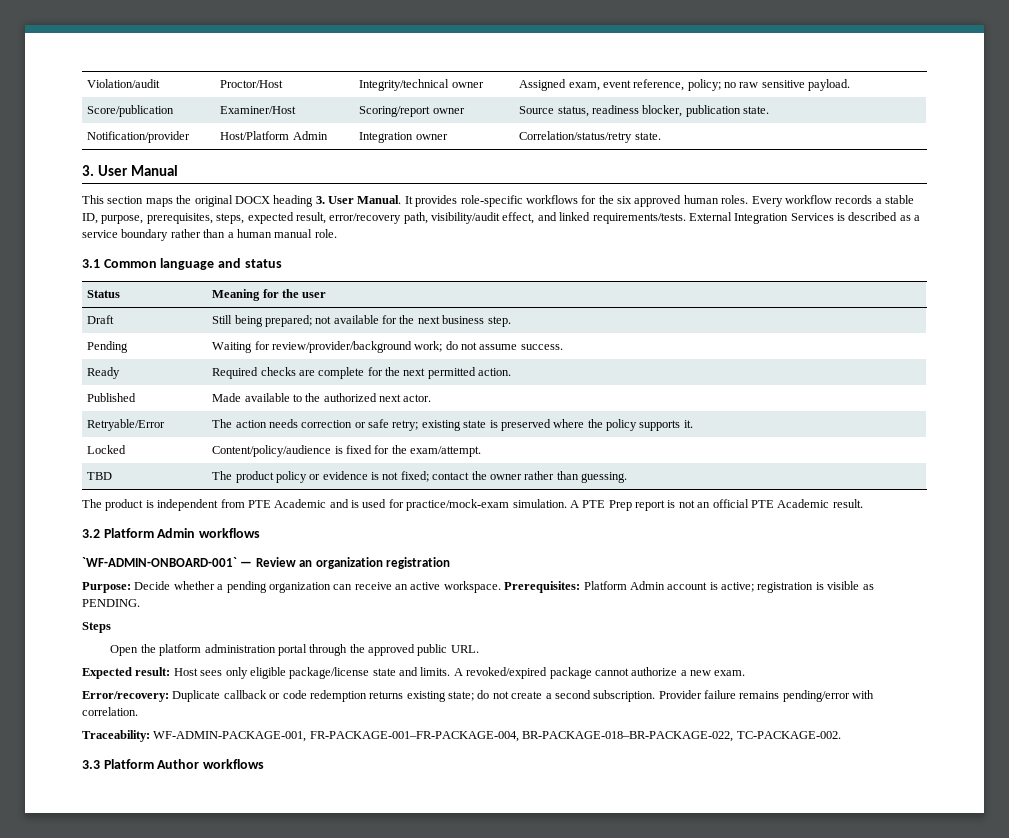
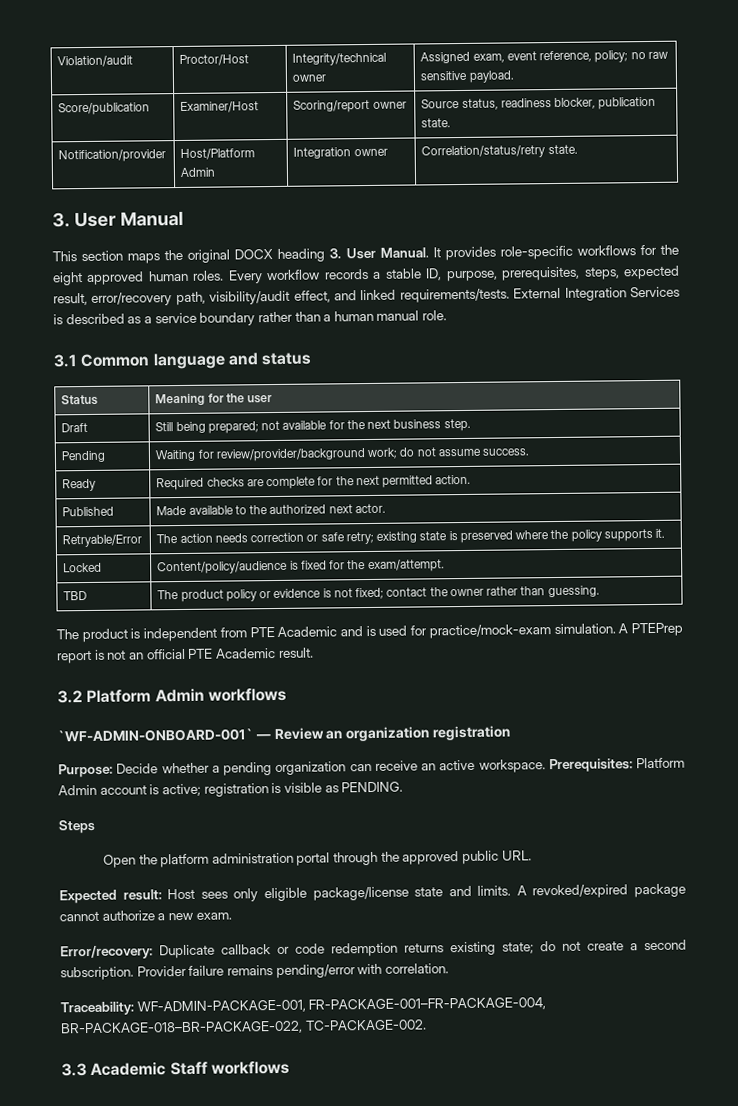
[617,196,632,204] six -> [52,272,83,286] eight
[582,500,632,511] PTE Prep -> [631,622,683,637] PTEPrep
[103,759,200,769] Platform Author -> [90,1061,208,1076] Academic Staff

